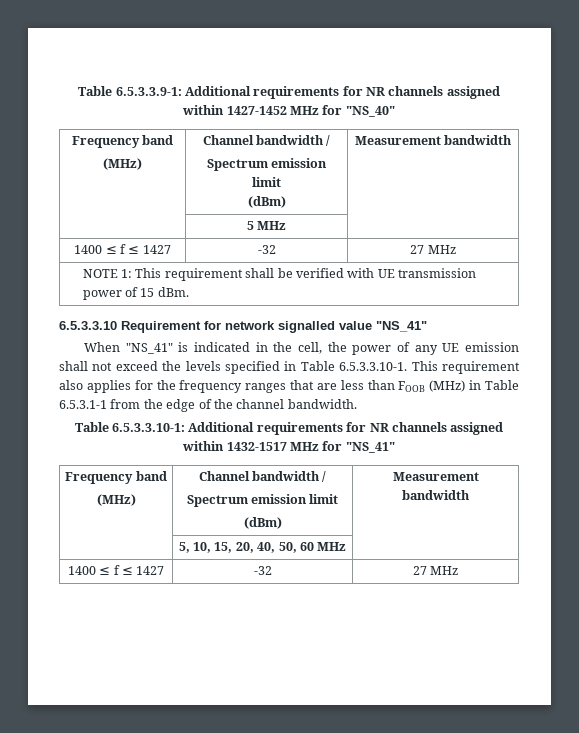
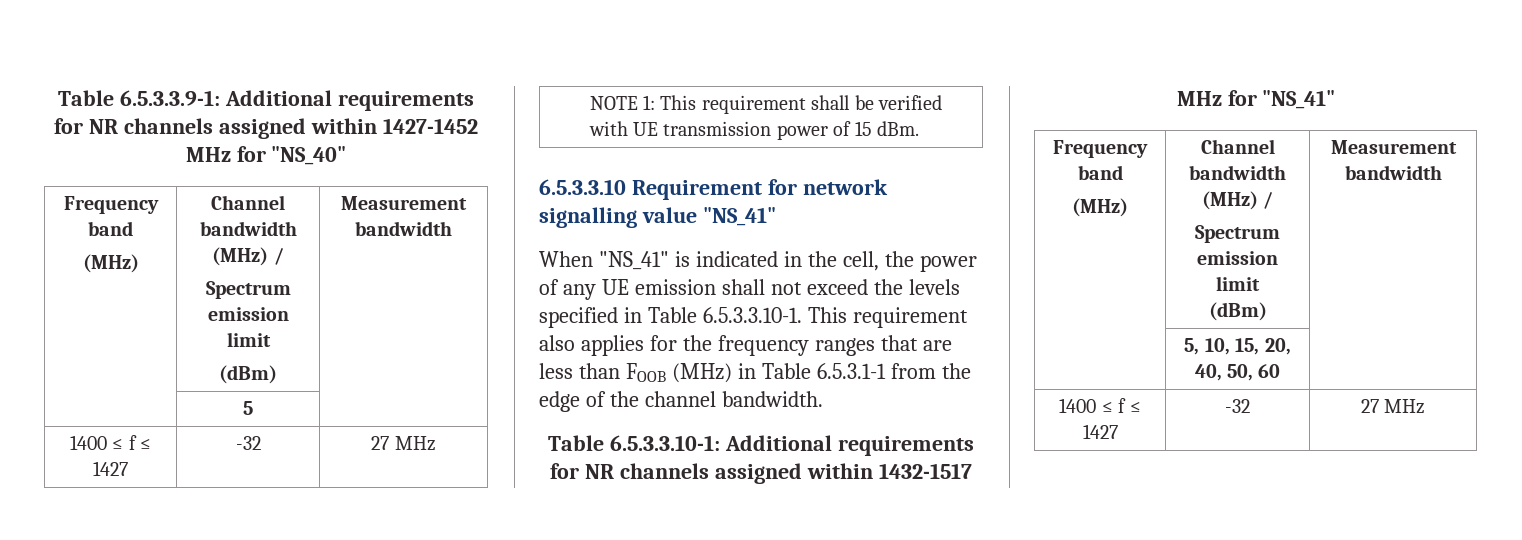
(324, 140) none -> [212,247,269,266] (MHz)
[257,221,287,230] MHz -> (253, 408) none
[278,321,335,333] signalled -> [539,207,637,228] signalling
(320, 476) none -> [1201,191,1258,210] (MHz)
[317,542,347,551] MHz -> (1281, 371) none

